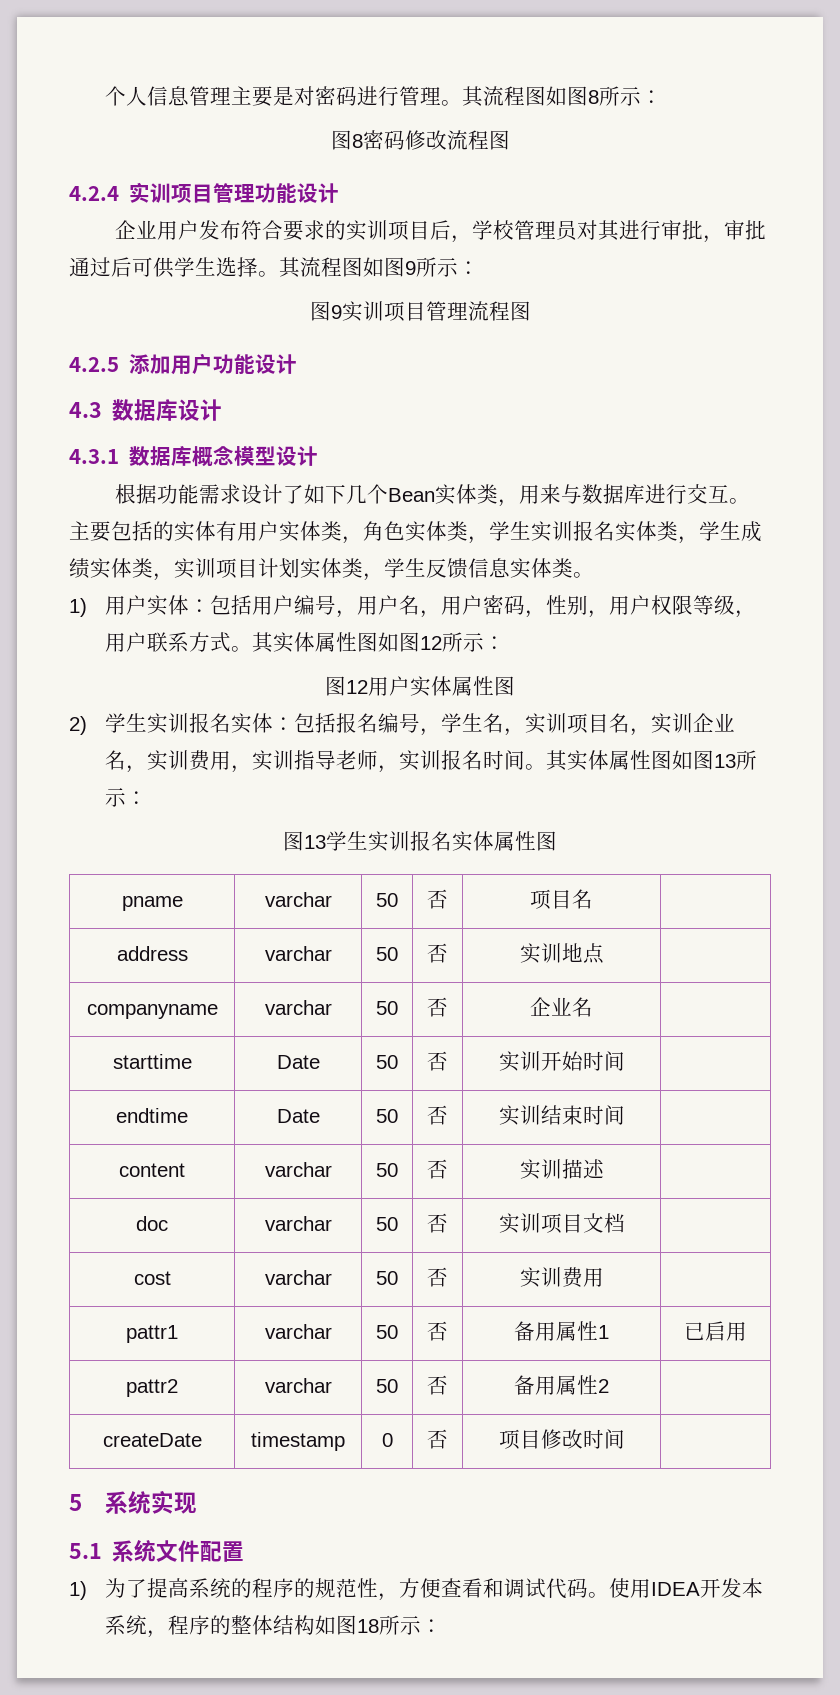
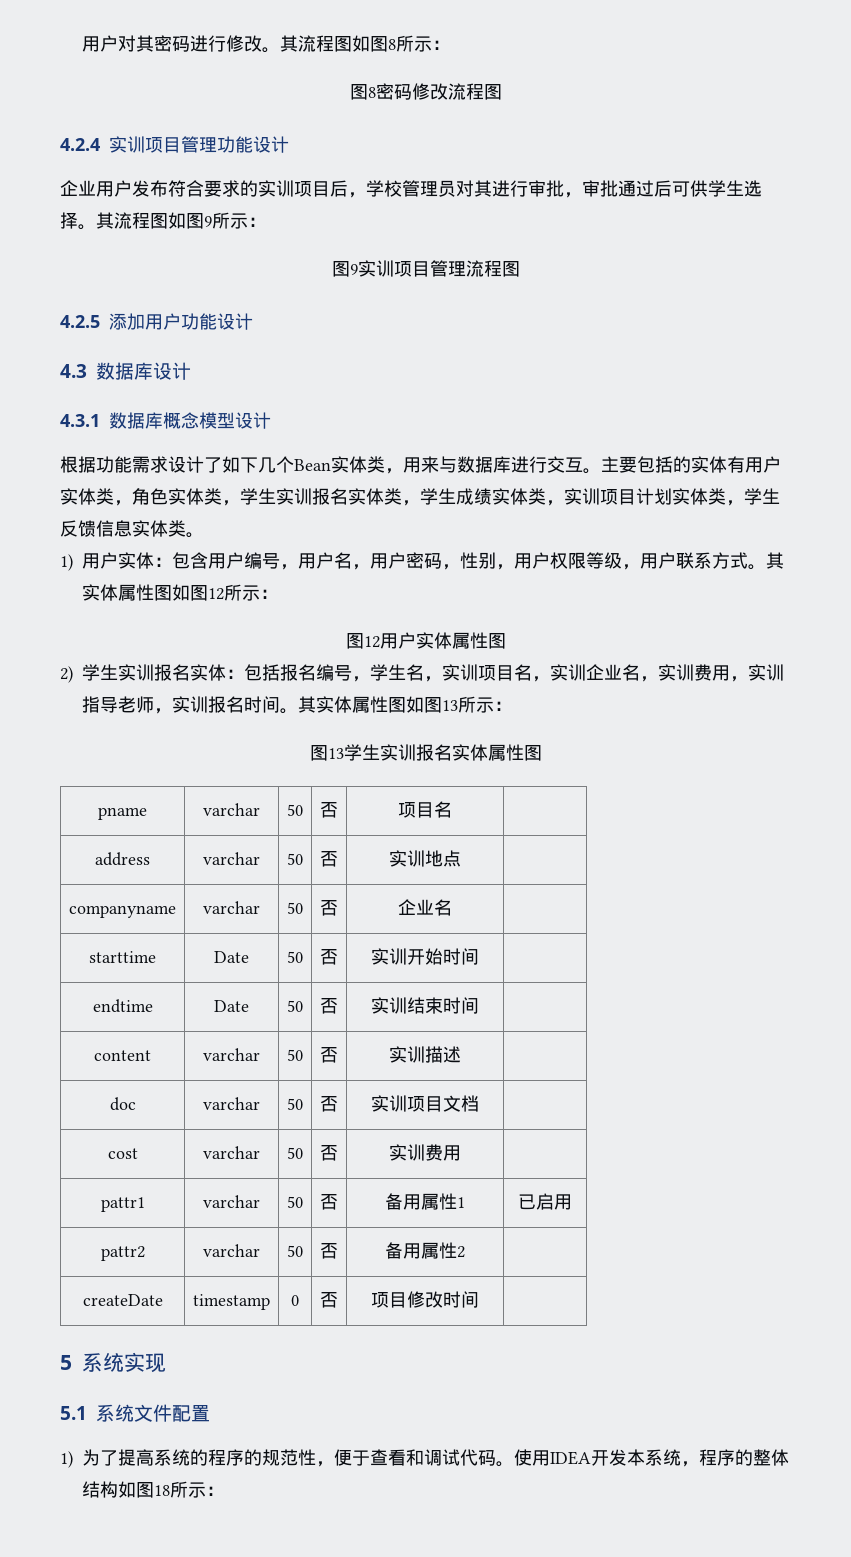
[104,86,315,107] 个人信息管理主要是对 -> [82,35,155,52] 用户对其
[398,86,441,106] 管理 -> [226,35,263,52] 修改
[230,595,252,615] 括 -> [190,552,209,569] 含
[398,1578,441,1598] 方便 -> [334,1449,371,1466] 便于

